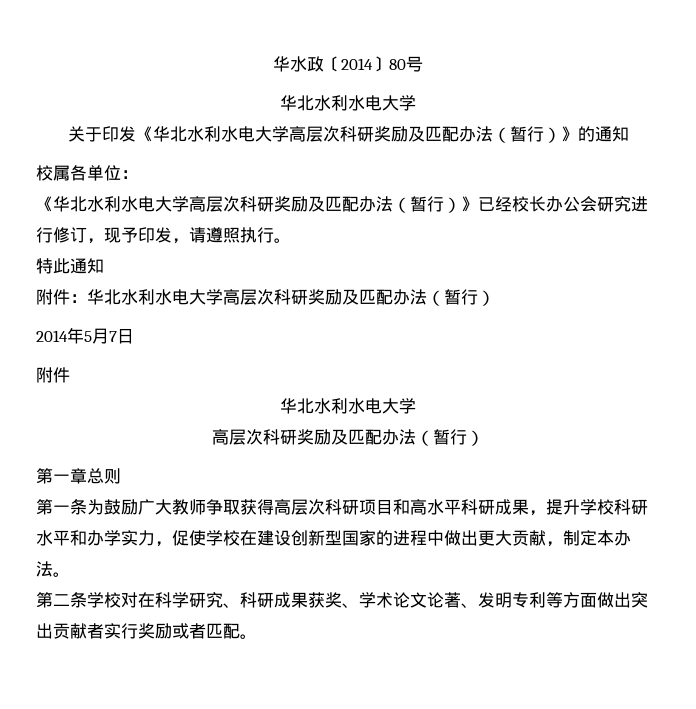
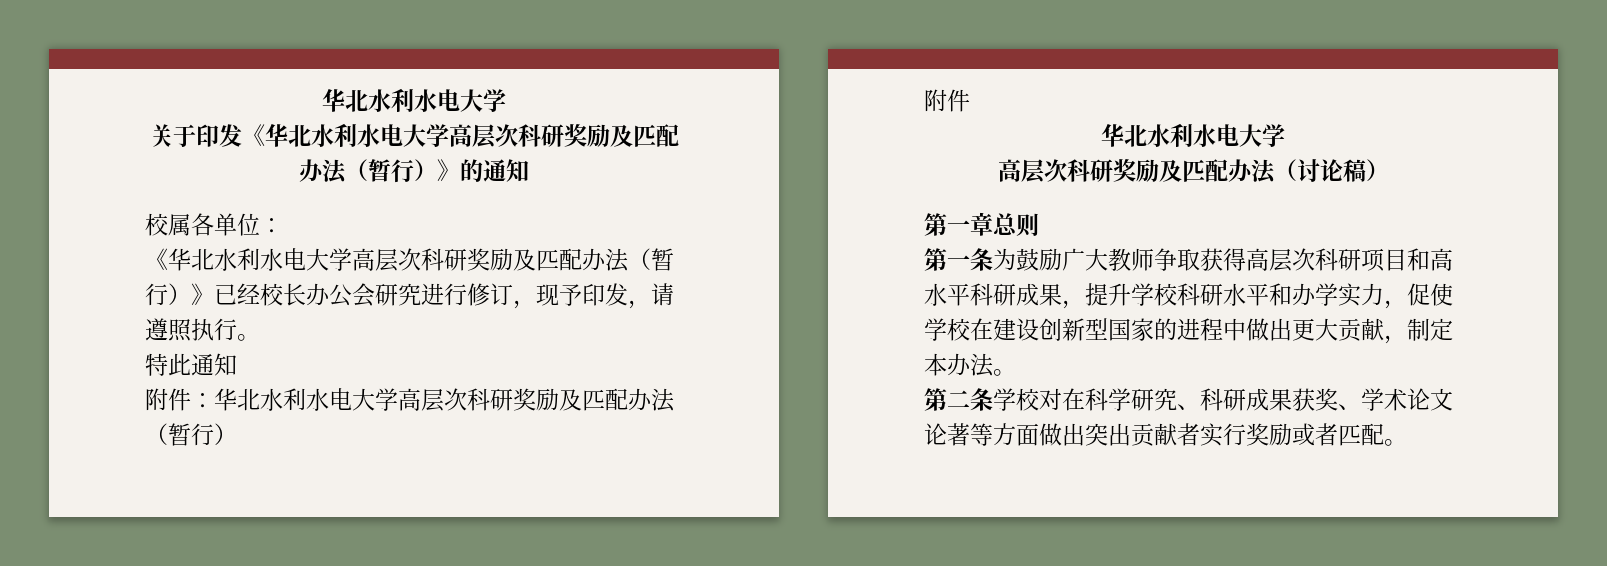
[273,56,423,72] [280,95,297,111] 华水政〔2014〕80号 // 华 -> [322,89,345,112] 华
[36,327,134,344] // 2014年5月7日 -> (237, 434) none
[433,429,467,445] 暂行 -> [1296,159,1366,182] 讨论稿
[461,592,546,608] 、发明专利 -> (970, 434) none

